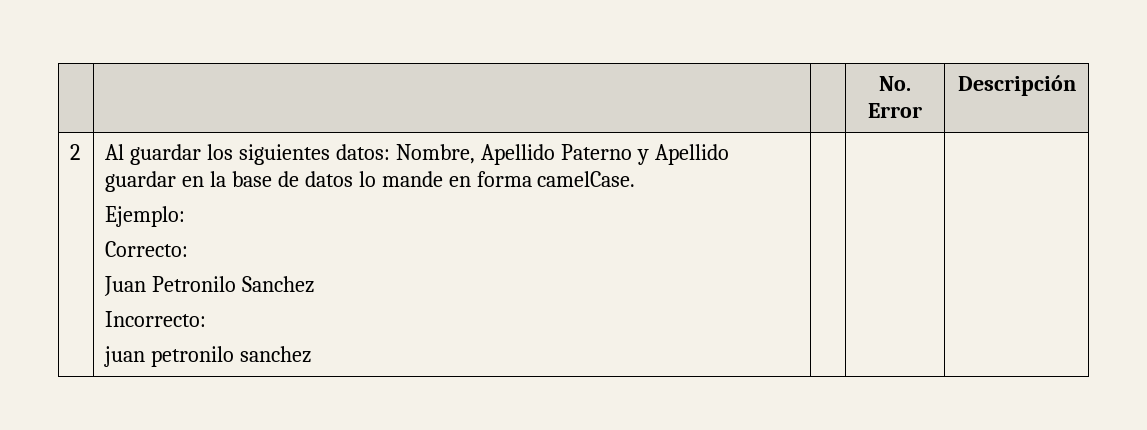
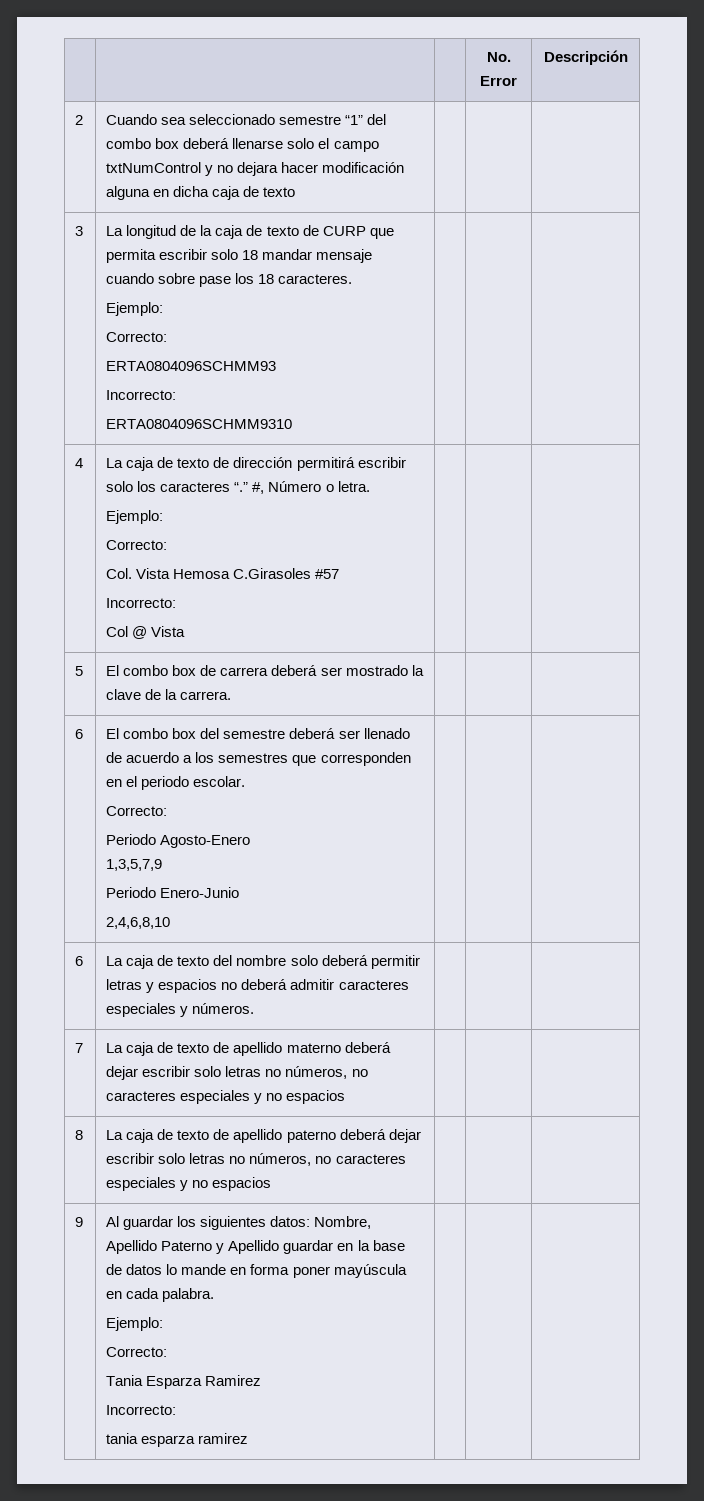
(81, 152) none -> [106,114,387,125] [106,138,379,152] [106,162,405,176] [106,186,296,200] [75,226,84,236] [106,225,394,239] [106,249,373,263] [106,273,353,287] [106,302,164,316] [106,332,168,342] [106,361,277,371] [106,390,177,400] [106,419,293,429] [75,458,84,468] [106,457,406,471] [106,481,370,494] [106,510,164,524] [106,540,168,550] [106,568,340,579] [106,598,177,608] [106,626,186,639] [75,666,84,676] [106,665,424,676] [106,689,232,700] [75,729,84,739] [106,728,410,739] [106,752,411,766] [106,776,246,790] [106,806,168,816] [106,834,251,848] [106,859,163,871] [106,887,240,898] [106,917,171,929] [75,956,84,966] [106,955,420,969] [106,979,409,993] [106,1003,255,1017] [75,1043,84,1053] [106,1042,391,1056] [106,1066,368,1080] [106,1090,346,1104] [75,1130,84,1140] [106,1129,421,1143] [106,1153,406,1166] [106,1177,272,1191] [75,1217,84,1227] | Cuando sea seleccionado semestre “1” del combo box deberá llenarse solo el campo txtNumControl y no dejara hacer modificación alguna en dicha caja de texto | | | // 3 | La longitud de la caja de texto de CURP que permita escribir solo 18 mandar mensaje cuando sobre pase los 18 caracteres. // Ejemplo: // Correcto: // ERTA0804096SCHMM93 // Incorrecto: // ERTA0804096SCHMM9310 | | | // 4 | La caja de texto de dirección permitirá escribir solo los caracteres “.” #, Número o letra. // Ejemplo: // Correcto: // Col. Vista Hemosa C.Girasoles #57 // Incorrecto: // Col @ Vista | | | // 5 | El combo box de carrera deberá ser mostrado la clave de la carrera. | | | // 6 | El combo box del semestre deberá ser llenado de acuerdo a los semestres que corresponden en el periodo escolar. // Correcto: // Periodo Agosto-Enero // 1,3,5,7,9 // Periodo Enero-Junio // 2,4,6,8,10 | | | // 6 | La caja de texto del nombre solo deberá permitir letras y espacios no deberá admitir caracteres especiales y números. | | | // 7 | La caja de texto de apellido materno deberá dejar escribir solo letras no números, no caracteres especiales y no espacios | | | // 8 | La caja de texto de apellido paterno deberá dejar escribir solo letras no números, no caracteres especiales y no espacios | | | // 9
[537,171,636,187] [105,206,186,227] [105,241,189,257] [104,276,314,296] [105,311,207,327] [104,346,311,367] camelCase. // Ejemplo: // Correcto: // Juan Petronilo Sanchez // Incorrecto: // juan petronilo sanchez -> [292,1264,407,1278] [106,1288,215,1302] [106,1317,164,1331] [106,1347,168,1357] [106,1375,262,1389] [106,1405,177,1415] [106,1433,249,1447] poner mayúscula en cada palabra. // Ejemplo: // Correcto: // Tania Esparza Ramirez // Incorrecto: // tania esparza ramirez

